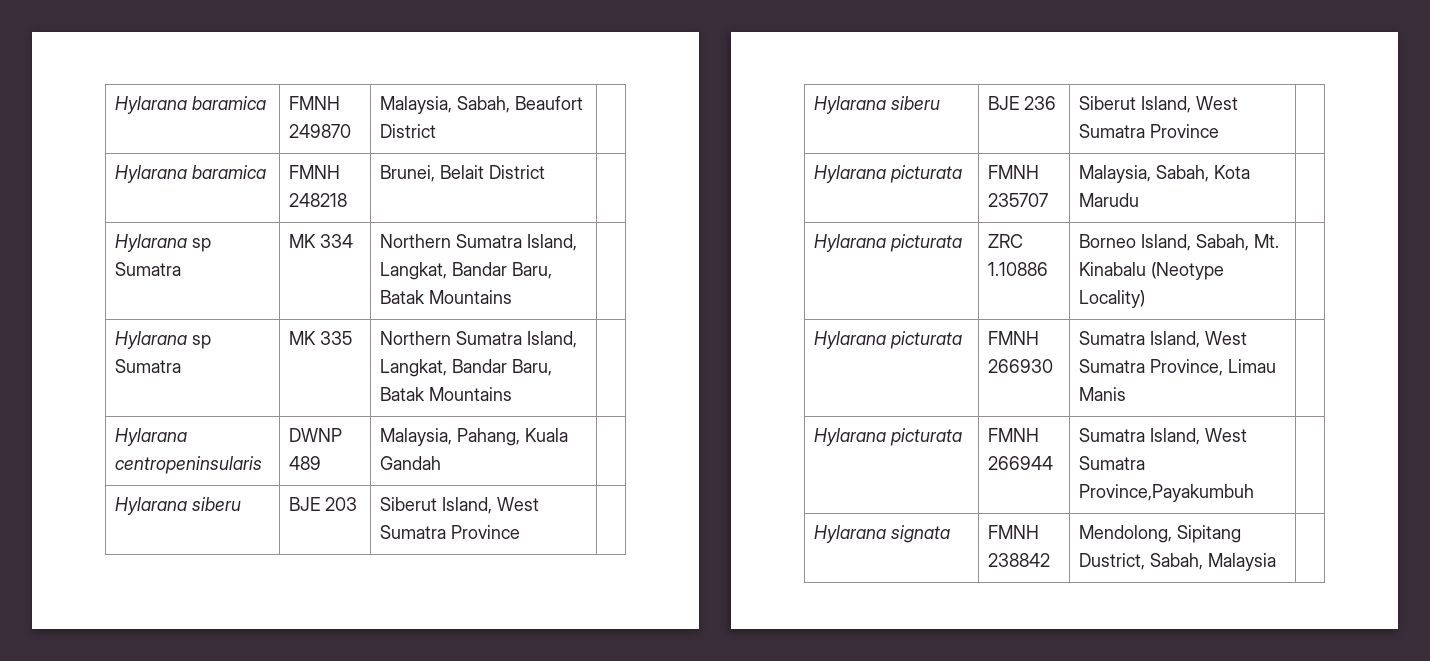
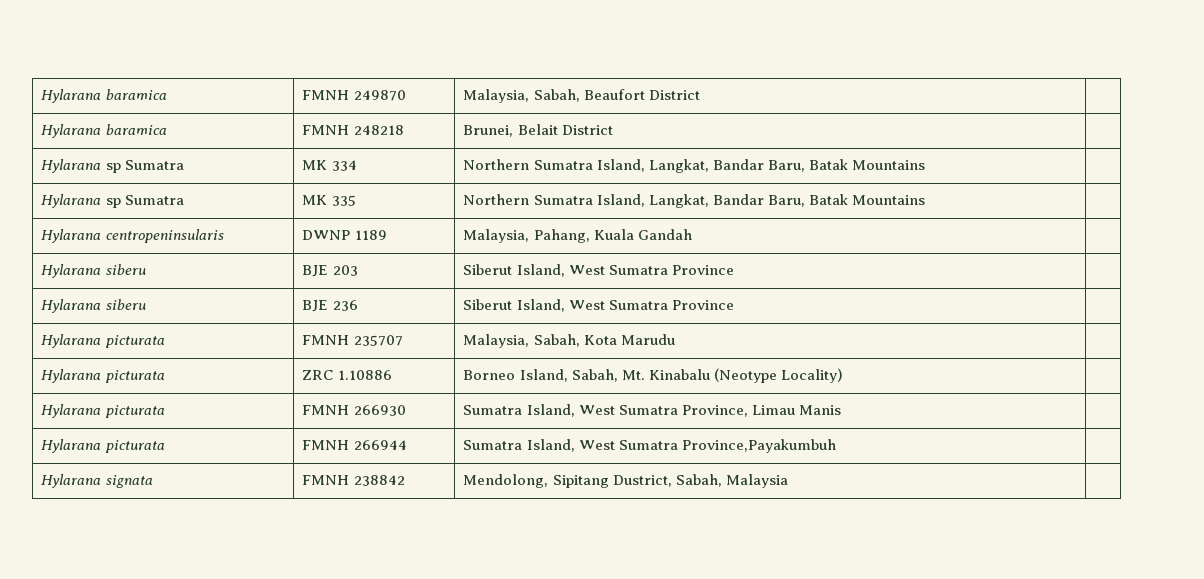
[288,456,321,470] 489 -> [354,230,387,240] 1189

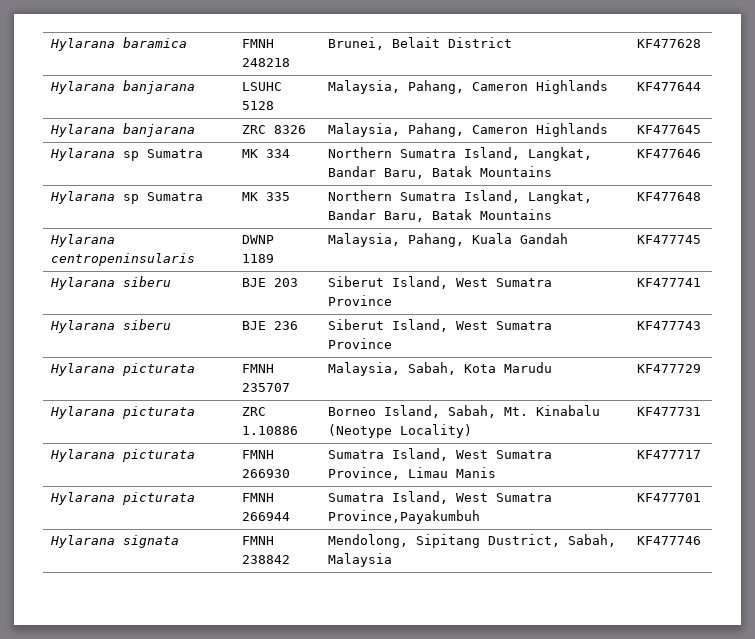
[41,89,167,103] [302,90,406,101] [463,89,700,103] [41,124,167,138] Hylarana baramica | FMNH 249870 | Malaysia, Sabah, Beaufort District | // Hylarana baramica -> [50,37,188,51] Hylarana baramica
(613, 130) none -> [637,39,702,48] [50,80,196,94] [242,82,283,91] [242,101,275,110] [328,80,609,94] [637,82,702,91] [50,123,196,137] [242,125,307,134] [328,123,609,137] [637,125,702,134] KF477628 // Hylarana banjarana | LSUHC 5128 | Malaysia, Pahang, Cameron Highlands | KF477644 // Hylarana banjarana | ZRC 8326 | Malaysia, Pahang, Cameron Highlands | KF477645
(925, 165) none -> [637,149,702,158] KF477646
(925, 200) none -> [637,192,702,201] KF477648
(692, 234) none -> [637,235,702,244] KF477745
(734, 270) none -> [637,278,702,287] KF477741
(734, 305) none -> [637,321,702,330] KF477743
(675, 339) none -> [637,364,702,373] KF477729
(843, 375) none -> [637,407,702,416] KF477731
(841, 410) none -> [637,450,702,459] KF477717
(836, 446) none -> [637,493,702,502] KF477701
(788, 481) none -> [637,536,702,545] KF477746

